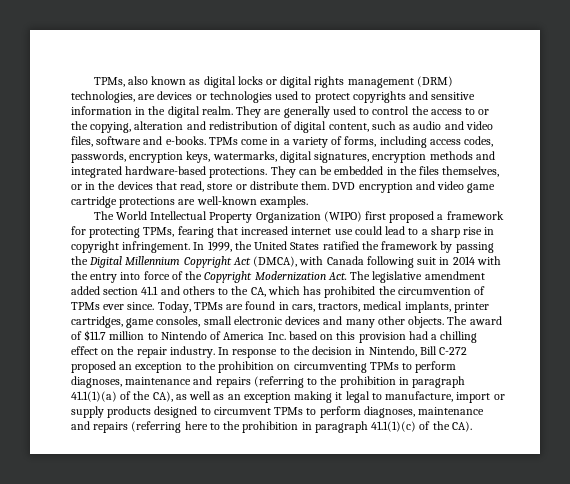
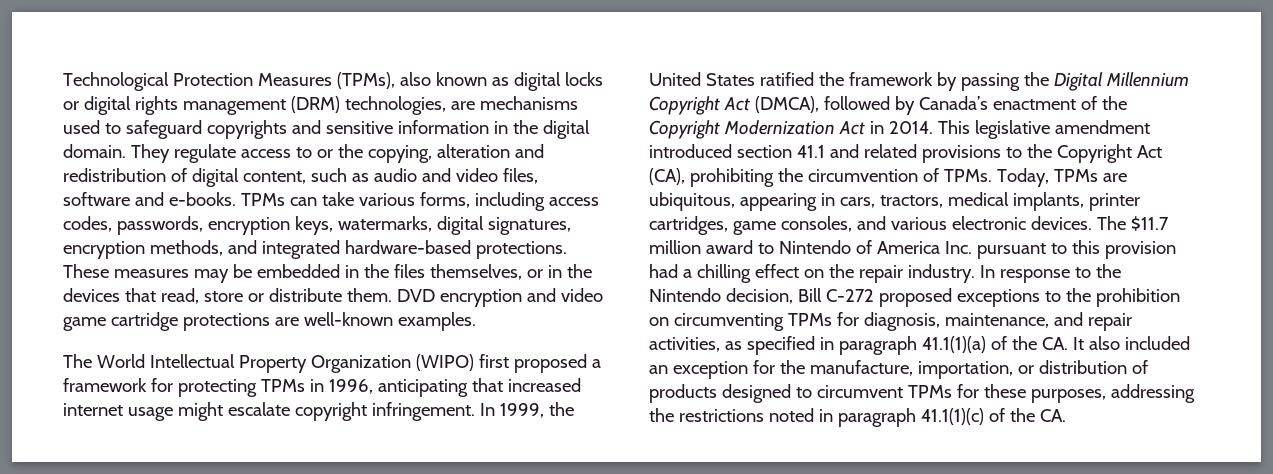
[93,77,125,87] TPMs, -> [63,72,395,91] Technological Protection Measures (TPMs),
[157,91,350,103] devices or technologies used to protect -> [479,96,578,110] [63,120,202,139] mechanisms used to safeguard
[201,106,429,118] realm. They are generally used to control the -> [63,144,236,163] domain. They regulate
[241,136,343,148] come in a variety of -> [289,192,415,206] can take various
[429,151,473,160] methods -> [149,240,223,256] methods,
[270,166,317,178] They can -> [63,264,229,283] These measures may
[143,226,495,238] TPMs, fearing that increased internet use could lead to a sharp rise in -> [260,378,581,397] [63,402,290,421] TPMs in 1996, anticipating that increased internet usage might escalate
[299,256,501,268] [71,271,371,283] with Canada following suit in 2014 with the entry into force of the Copyright Modernization Act. The -> [823,96,1127,115] [649,120,970,139] followed by Canada’s enactment of the Copyright Modernization Act in 2014. This
[71,286,100,295] added -> [649,144,732,158] introduced
[182,286,486,298] [71,302,155,310] others to the CA, which has prohibited the circumvention of TPMs ever since. -> [863,144,1162,163] [649,168,992,187] related provisions to the Copyright Act (CA), prohibiting the circumvention of TPMs.
[245,301,276,310] found -> [649,192,817,211] ubiquitous, appearing
[203,316,502,328] [71,331,82,340] small electronic devices and many other objects. The award of -> [856,216,1126,230] and various electronic devices. The
(145, 335) none -> [705,240,753,254] award
[288,331,334,340] based on -> [976,243,1067,259] pursuant to
[312,346,417,357] decision in Nintendo, -> [649,288,793,304] Nintendo decision,
[119,362,183,373] an exception -> [956,289,1040,307] exceptions
[402,361,457,373] [71,376,396,388] to perform diagnoses, maintenance and repairs (referring to the prohibition -> [836,312,1132,331] [649,336,815,355] for diagnosis, maintenance, and repair activities, as specified
[152,391,505,403] [71,406,104,418] CA), as well as an exception making it legal to manufacture, import or supply -> [1041,336,1190,350] [649,360,1148,379] CA. It also included an exception for the manufacture, importation, or distribution of
[306,406,485,418] [71,421,299,433] to perform diagnoses, maintenance and repairs (referring here to the prohibition -> [956,384,1195,403] [649,408,814,422] for these purposes, addressing the restrictions noted
[451,421,472,432] CA). -> [1039,409,1066,422] CA.

